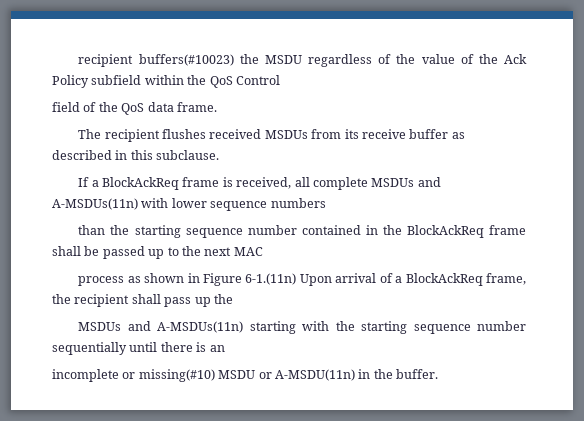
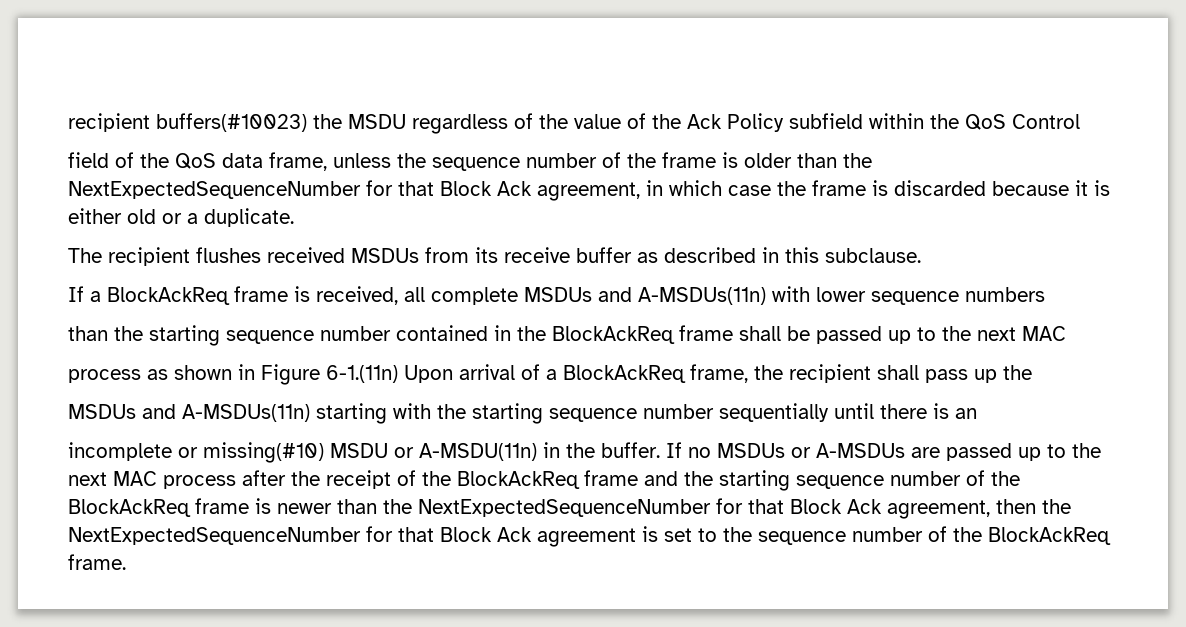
[176,102,217,112] frame. -> [269,152,872,171] [68,180,1110,201] [68,208,294,227] frame, unless the sequence number of the frame is older than the NextExpectedSequenceNumber for that Block Ack agreement, in which case the frame is discarded because it is either old or a duplicate.
(438, 374) none -> [666,442,1101,461] [68,470,1020,491] [68,498,1071,519] [68,526,1111,547] [68,554,126,570] If no MSDUs or A-MSDUs are passed up to the next MAC process after the receipt of the BlockAckReq frame and the starting sequence number of the BlockAckReq frame is newer than the NextExpectedSequenceNumber for that Block Ack agreement, then the NextExpectedSequenceNumber for that Block Ack agreement is set to the sequence number of the BlockAckReq frame.

